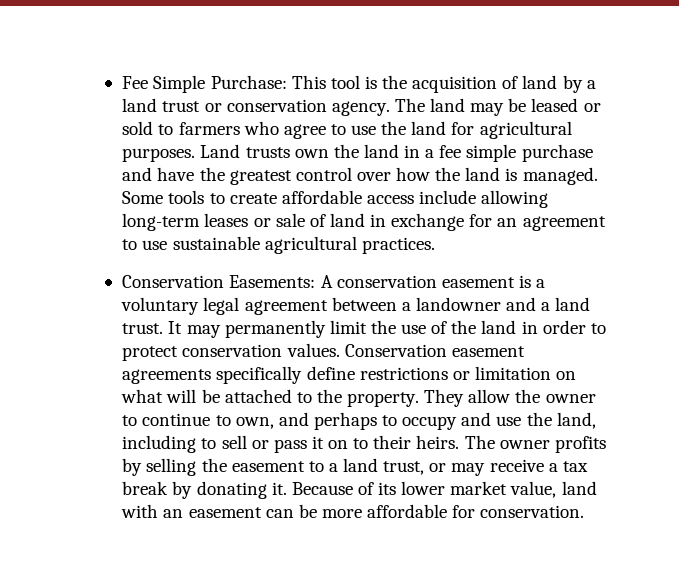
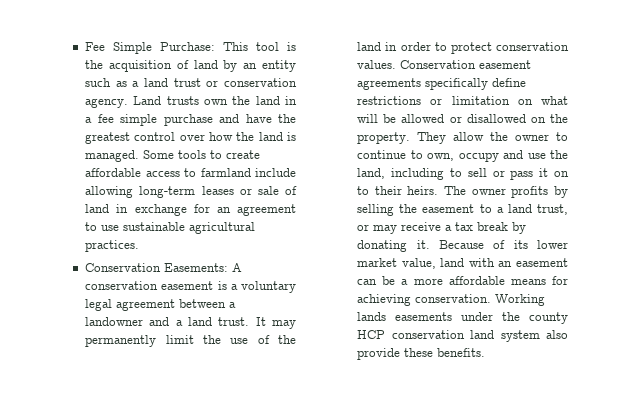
(583, 84) none -> [243,60,296,72] [85,78,127,87] an entity such as
[394,98,601,116] [122,121,572,139] [122,148,196,162] The land may be leased or sold to farmers who agree to use the land for agricultural purposes. -> (129, 103) none
(414, 199) none -> [184,168,251,177] to farmland
[224,389,312,403] attached to -> [401,114,546,123] allowed or disallowed on
[278,412,398,430] and perhaps to -> (455, 157) none
(317, 511) none -> [401,279,409,285] a
[452,505,585,518] for conservation. -> [510,276,568,285] [357,294,546,306] [357,312,568,324] [357,330,568,342] [357,348,486,360] means for achieving conservation. Working lands easements under the county HCP conservation land system also provide these benefits.

